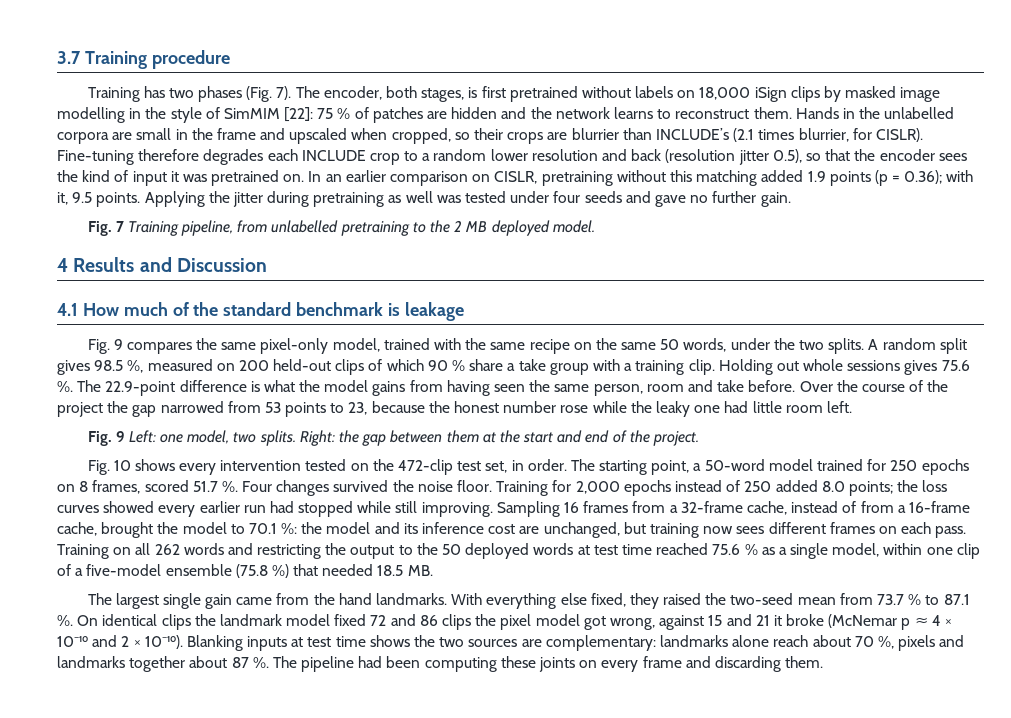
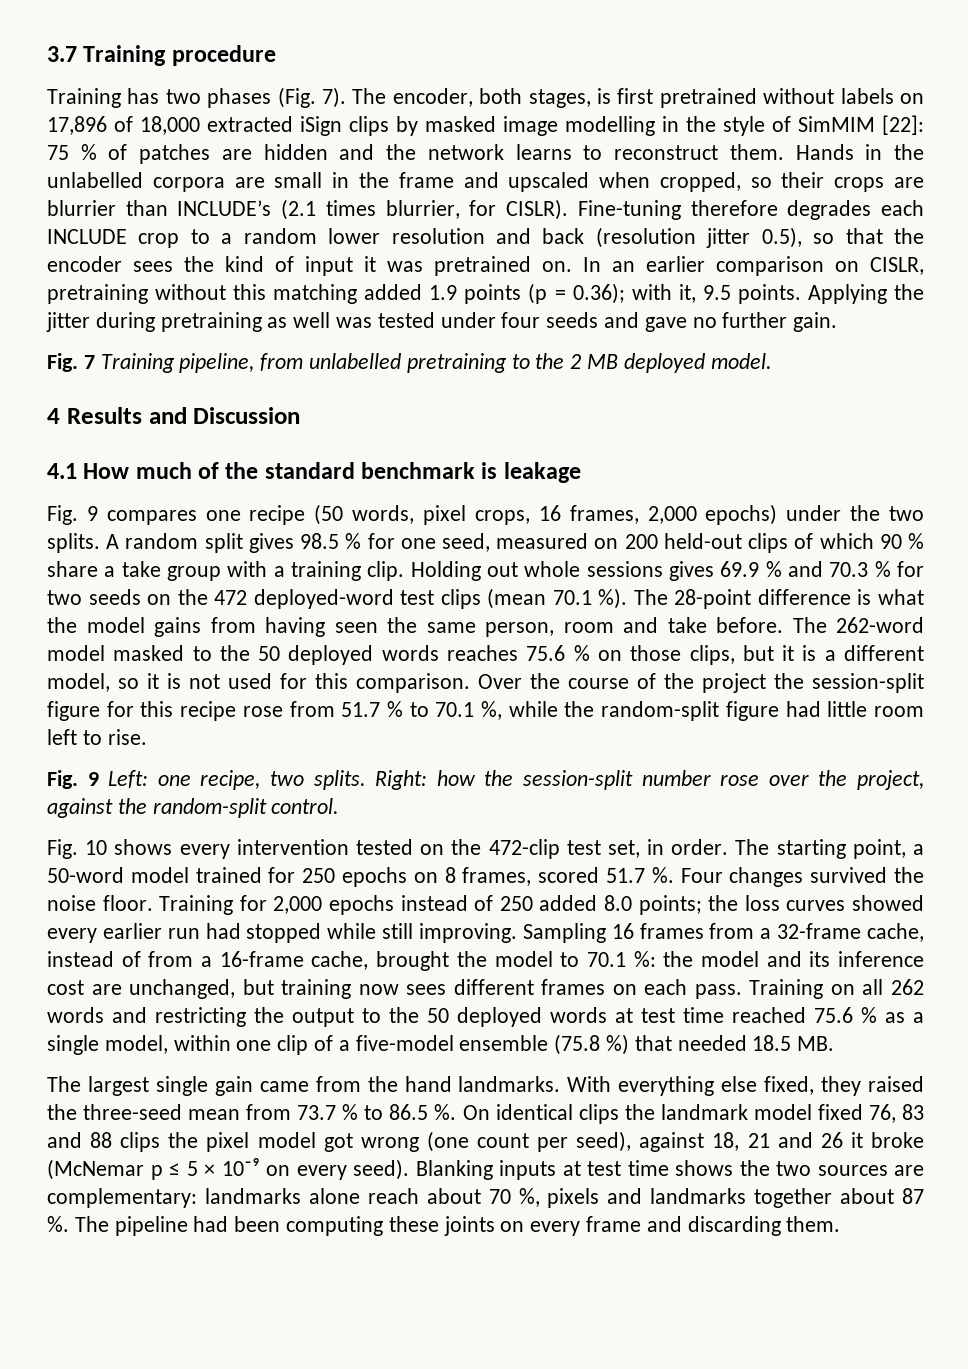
[699,87,751,100] 18,000 -> [47,116,293,135] 17,896 of 18,000 extracted
[196,338,727,354] the same pixel-only model, trained with the same recipe on the same 50 words, -> [205,504,778,525] one recipe (50 words, pixel crops, 16 frames, 2,000 epochs)
[127,360,144,373] %, -> [345,533,491,552] % for one seed,
[941,360,970,371] [57,380,176,396] 75.6 %. The 22.9-point -> [720,561,925,577] [47,588,752,609] 69.9 % and 70.3 % for two seeds on the 472 deployed-word test clips (mean 70.1 %). The 28-point
(796, 386) none -> [792,617,924,633] [47,645,924,665] [47,673,470,693] The 262-word model masked to the 50 deployed words reaches 75.6 % on those clips, but it is a different model, so it is not used for this comparison.
[132,401,852,417] gap narrowed from 53 points to 23, because the honest number rose while the leaky one had little room left. -> [812,673,924,693] [47,701,925,721] [47,729,147,745] session-split figure for this recipe rose from 51.7 % to 70.1 %, while the random-split figure had little room left to rise.
[187,430,230,444] model, -> [200,770,261,790] recipe,
[338,430,700,446] the gap between them at the start and end of the project. -> [436,770,925,790] [47,798,340,818] how the session-split number rose over the project, against the random-split control.
[730,593,794,605] two-seed -> [83,1104,183,1120] three-seed
[943,594,970,605] 87.1 -> [389,1104,429,1120] 86.5
[370,614,438,626] 72 and 86 -> [868,1104,924,1123] [47,1132,113,1148] 76, 83 and 88
[609,614,952,630] [57,635,183,649] wrong, against 15 and 21 it broke (McNemar p ≈ 4 × 10⁻¹⁰ and 2 × 10⁻¹⁰). -> [360,1131,924,1152] [47,1158,409,1180] wrong (one count per seed), against 18, 21 and 26 it broke (McNemar p ≤ 5 × 10⁻⁹ on every seed).

